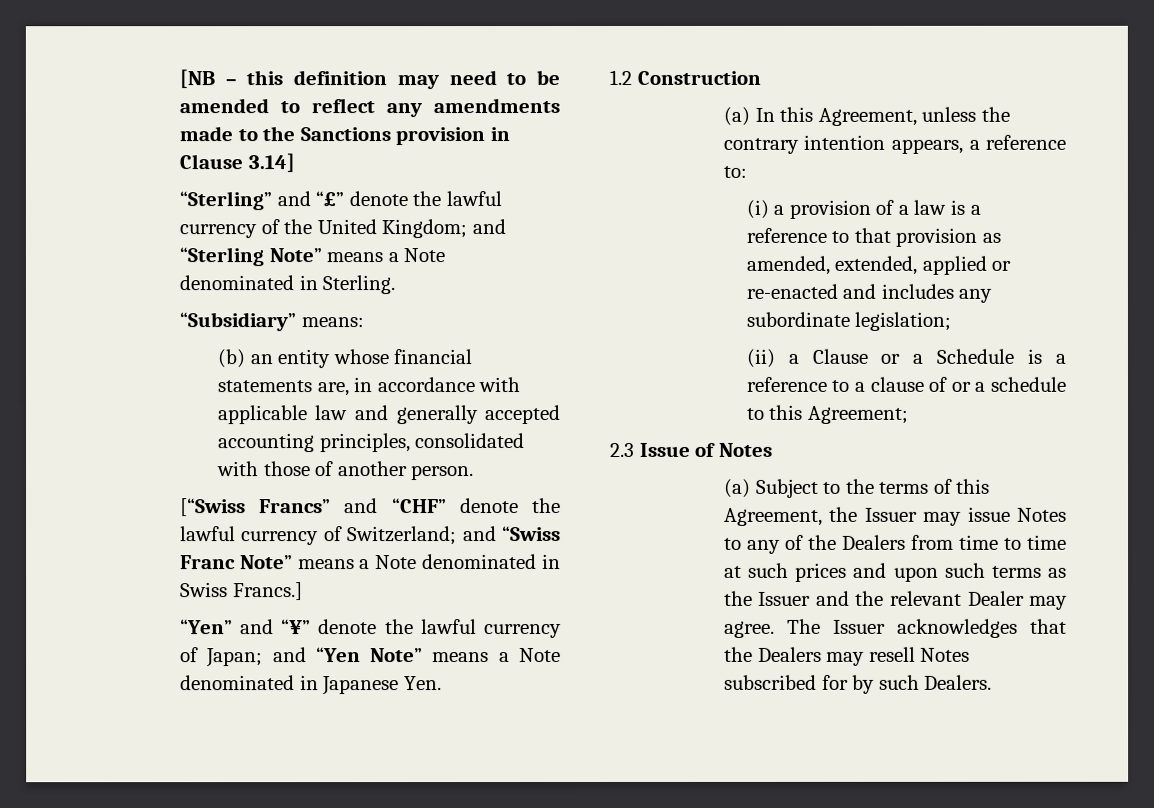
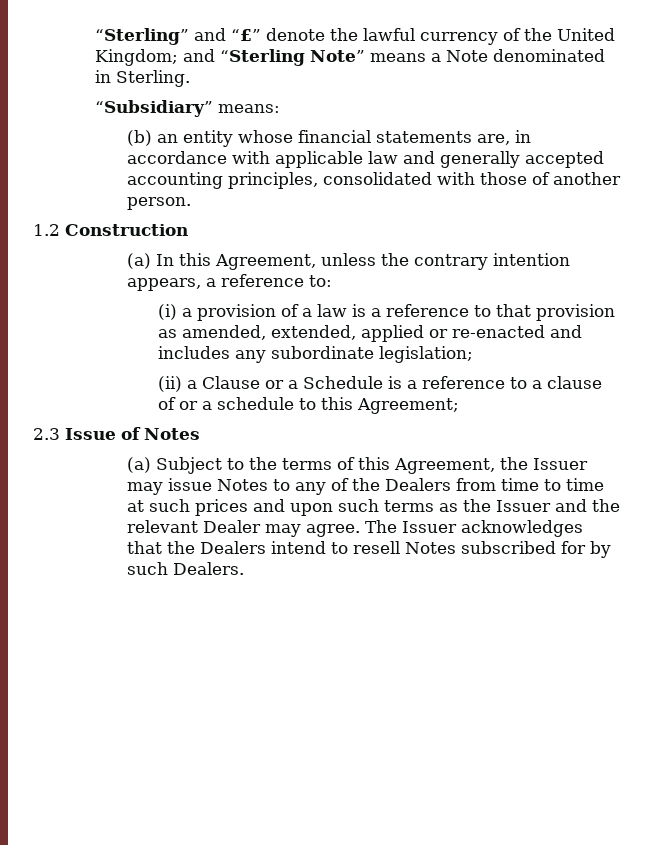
[178,69,560,90] [178,98,560,118] [178,126,510,146] [178,153,295,173] [NB – this definition may need to be amended to reflect any amendments made to the Sanctions provision in Clause 3.14] // -> (95, 36) none
[179,498,561,517] [179,526,561,546] [179,554,561,570] [179,582,303,601] [179,619,562,639] [179,647,561,668] [179,675,442,696] // [“Swiss Francs” and “CHF” denote the lawful currency of Switzerland; and “Swiss Franc Note” means a Note denominated in Swiss Francs.] // “Yen” and “¥” denote the lawful currency of Japan; and “Yen Note” means a Note denominated in Japanese Yen. -> (191, 203) none
[826,651,866,666] may -> [270,541,348,554] intend to

